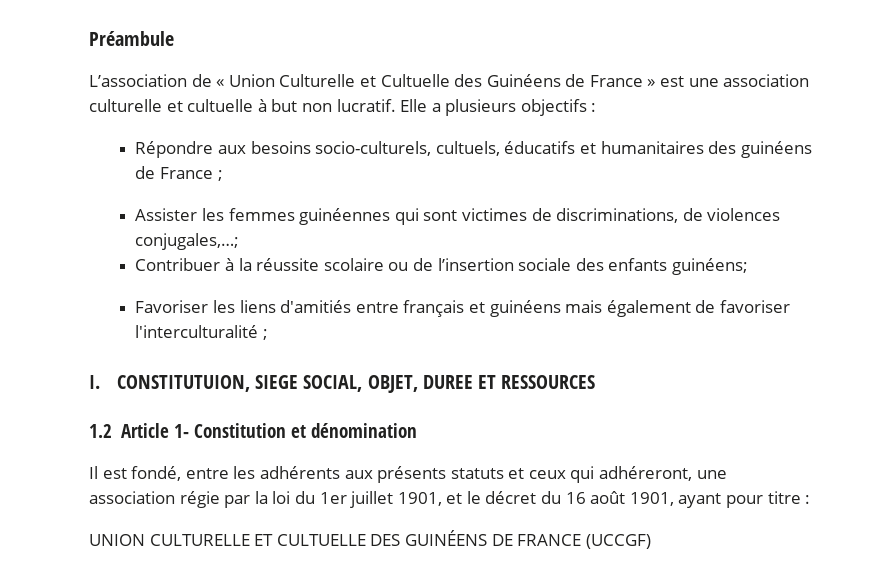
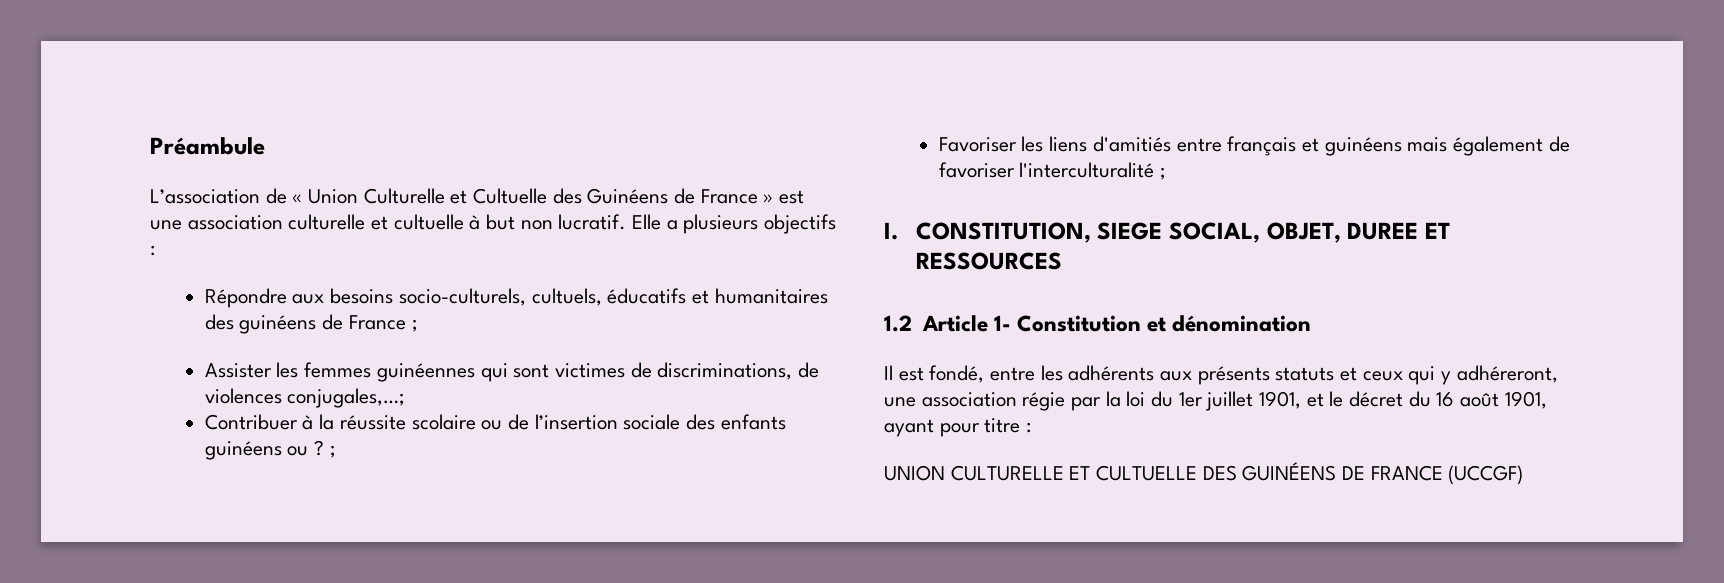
[671,258,748,275] guinéens; -> [204,440,336,460] guinéens ou ? ;
[116,375,250,392] CONSTITUTUION, -> [915,222,1091,243] CONSTITUTION,
(595, 474) none -> [1441,371,1452,385] y

